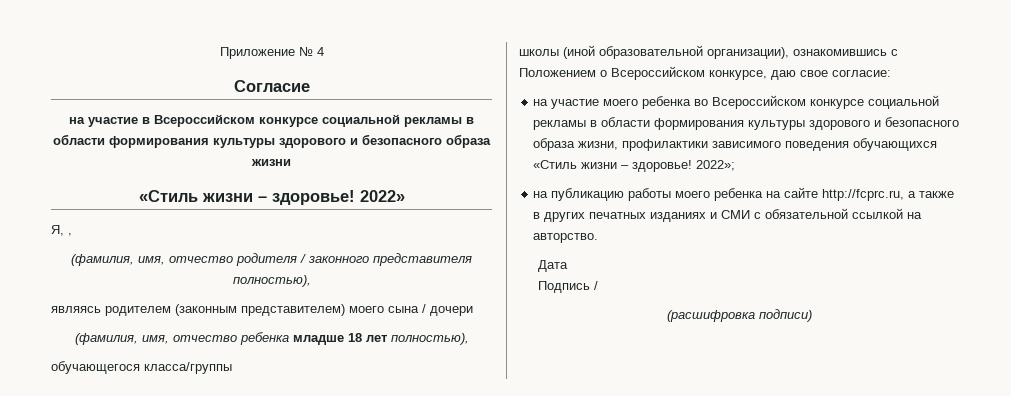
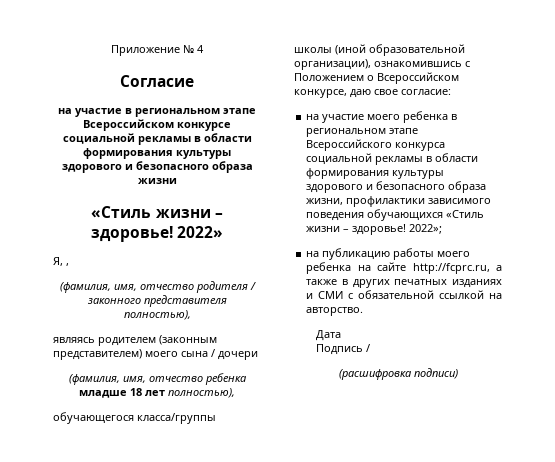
(150, 120) none -> [135,108,256,117] региональном этапе
[694,95,865,109] во Всероссийском конкурсе -> [451,114,458,120] [306,128,419,137] [306,139,446,151] в региональном этапе Всероссийского конкурса

